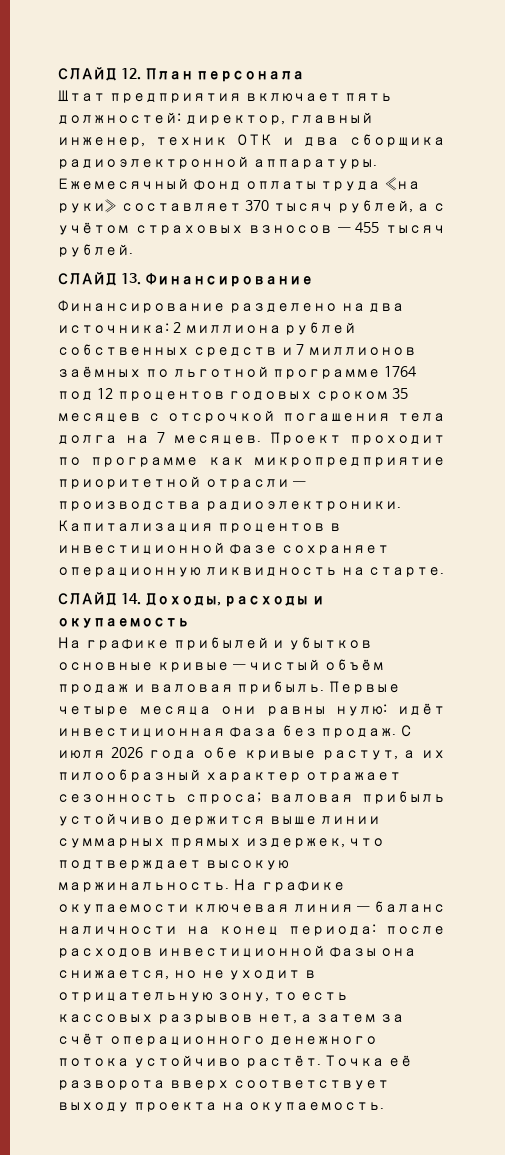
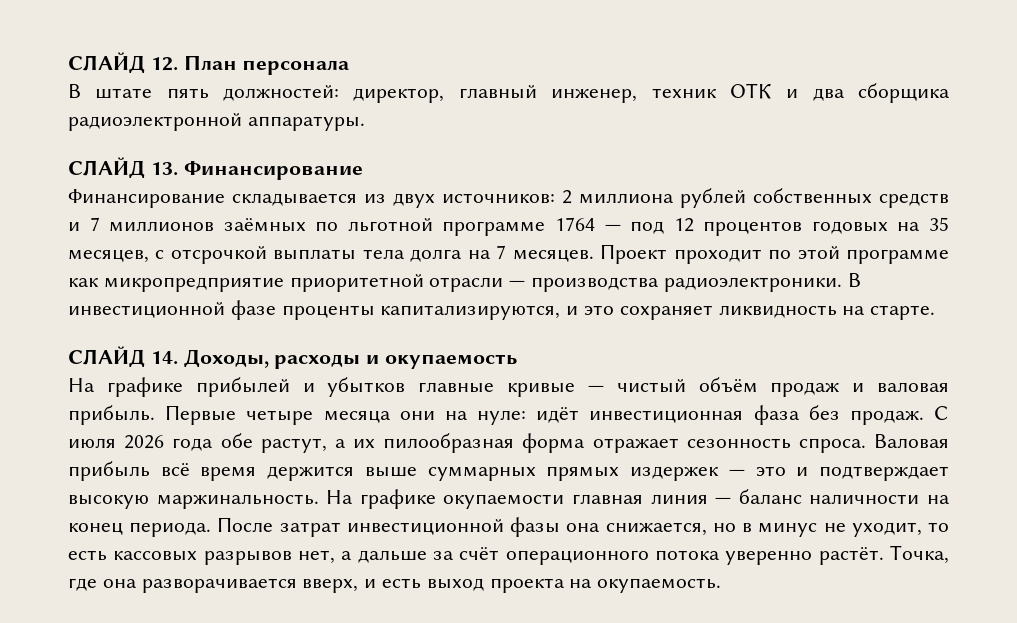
[57,90,341,103] Штат предприятия включает -> [68,84,153,99] В штате
[57,177,421,191] [57,199,445,213] [57,222,446,235] [57,244,133,257] Ежемесячный фонд оплаты труда «на руки» составляет 370 тысяч рублей, а с учётом страховых взносов — 455 тысяч рублей. -> (365, 123) none
[228,303,405,313] [57,323,169,334] разделено на два источника: -> [232,193,555,208] складывается из двух источников:
(417, 371) none -> [604,224,621,231] —
[316,388,408,401] [57,413,141,423] сроком 35 месяцев -> [897,217,949,231] [68,249,149,263] на 35 месяцев,
[282,413,390,422] погашения -> [273,249,357,260] выплаты
(81, 461) none -> [797,246,840,259] этой
[57,520,341,533] [57,542,389,555] [57,567,201,577] Капитализация процентов в инвестиционной фазе сохраняет операционную -> [847,273,861,287] [68,300,713,320] В инвестиционной фазе проценты капитализируются, и это сохраняет
[57,662,153,671] основные -> [418,382,495,393] главные
[265,704,388,716] равны нулю: -> [444,410,526,425] на нуле:
[243,750,316,760] кривые -> (253, 440) none
[57,769,401,782] [57,791,445,804] [57,813,165,826] пилообразный характер отражает сезонность спроса; валовая прибыль устойчиво -> [383,433,949,453] [68,461,257,481] пилообразная форма отражает сезонность спроса. Валовая прибыль всё время
[320,816,381,825] линии -> (417, 471) none
[244,838,385,848] издержек, что -> [630,466,809,481] издержек — это и
[193,904,289,913] ключевая -> [572,494,643,505] главная
[288,924,445,936] [57,948,153,958] периода: после расходов -> [129,517,341,537] периода. После затрат
[200,970,317,980] [57,992,269,1002] не уходит в отрицательную зону, -> [742,522,922,537] в минус не уходит,
[316,1014,377,1023] затем -> [357,550,427,563] дальше
[268,1036,377,1046] [57,1055,413,1068] [57,1080,389,1090] [57,1102,129,1112] денежного потока устойчиво растёт. Точка её разворота вверх соответствует выходу -> [654,545,949,565] [68,578,484,593] потока уверенно растёт. Точка, где она разворачивается вверх, и есть выход

